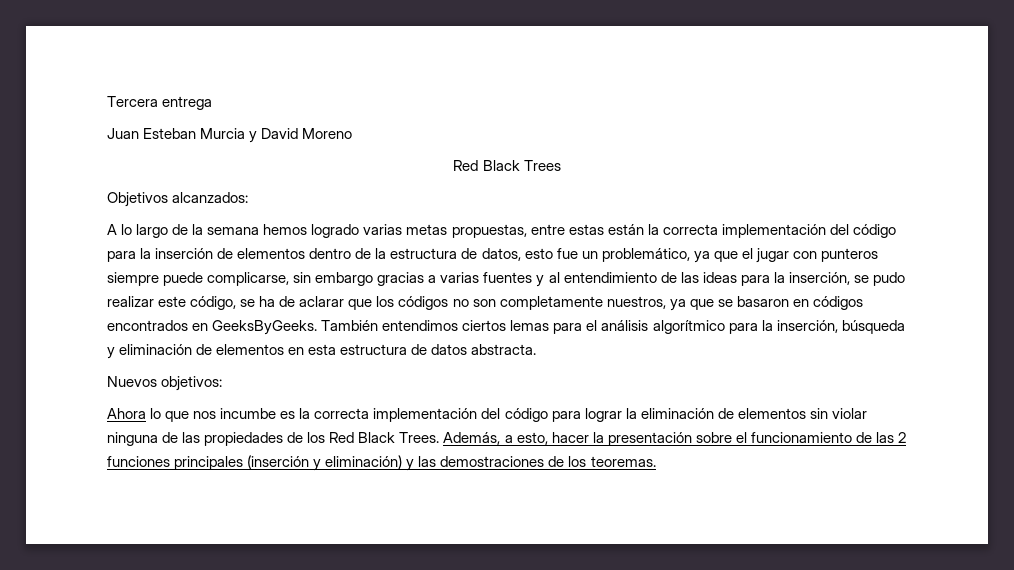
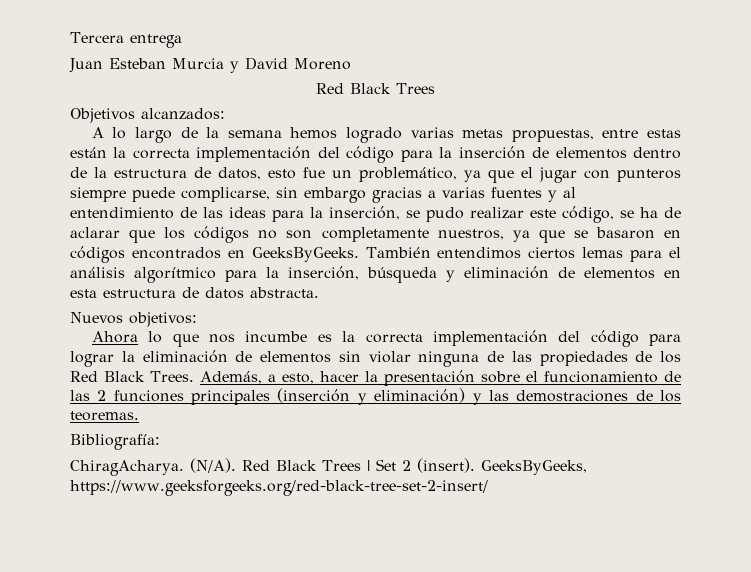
(656, 461) none -> [70,434,160,450] [70,458,587,476] [70,480,488,496] // Bibliografía: // ChiragAcharya. (N/A). Red Black Trees | Set 2 (insert). GeeksByGeeks, https://www.geeksforgeeks.org/red-black-tree-set-2-insert/

